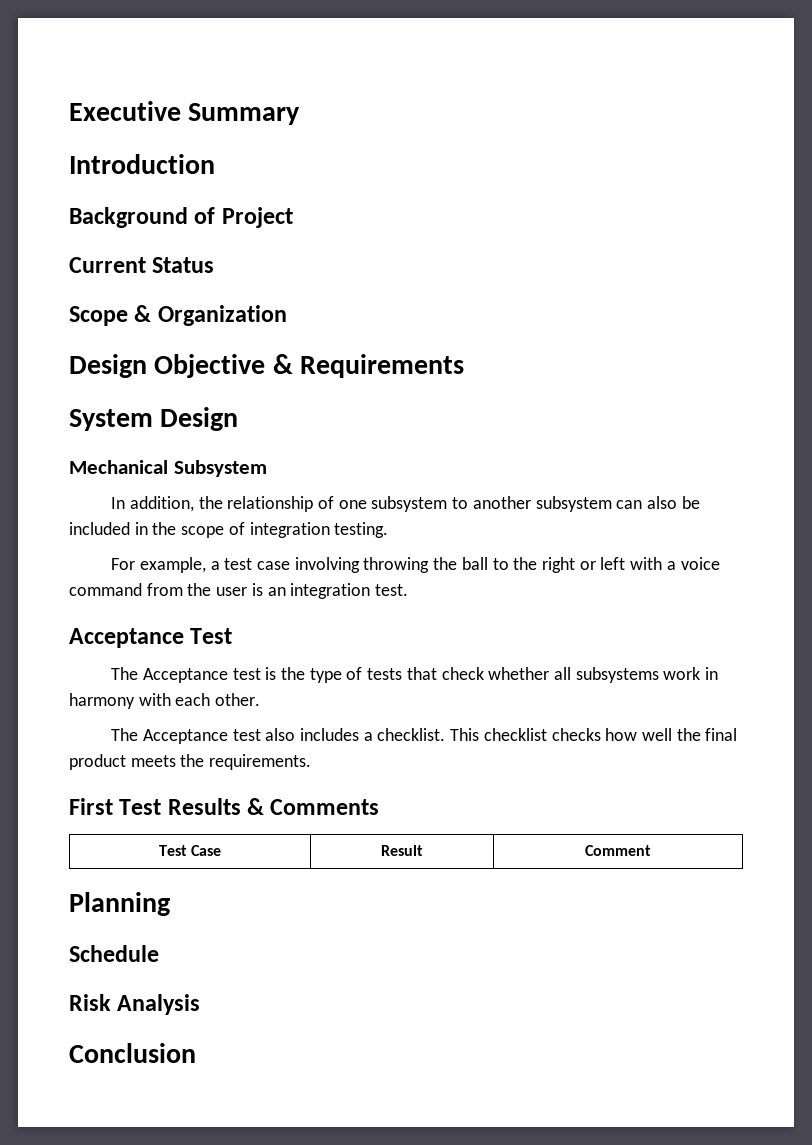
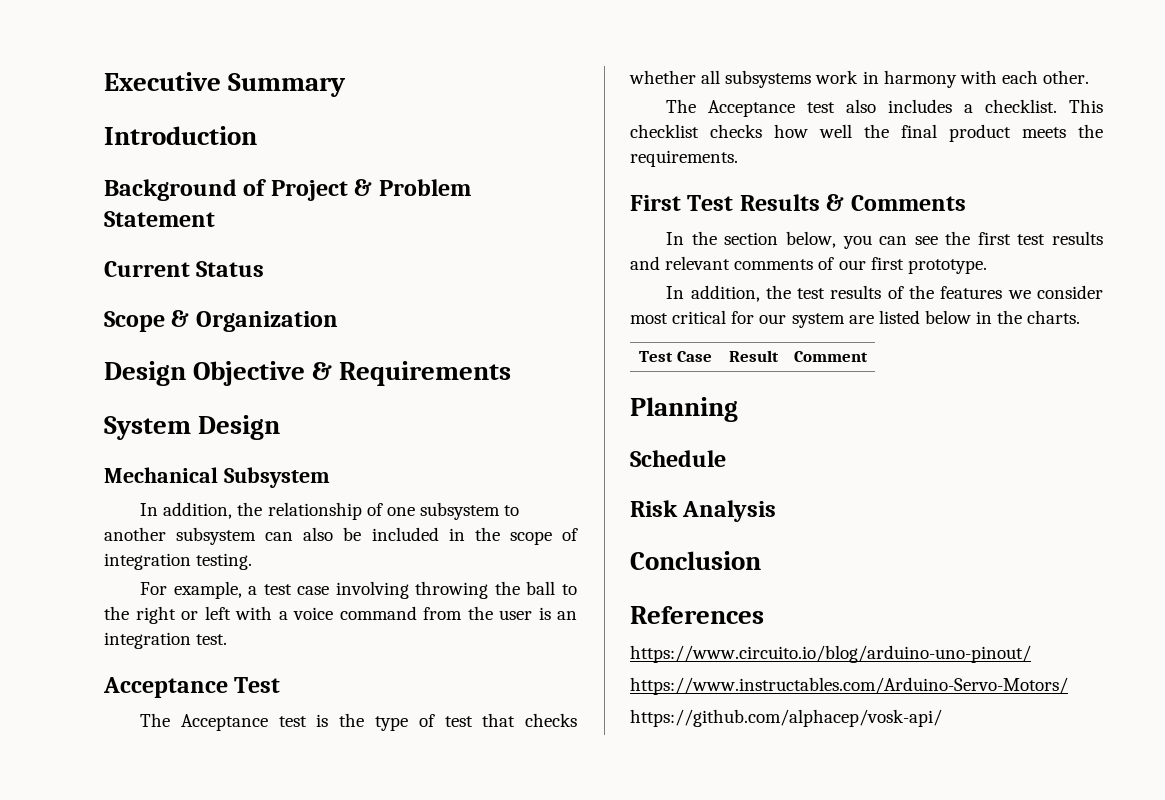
(293, 217) none -> [354,179,471,196] [104,211,215,227] & Problem Statement
[367,667,484,680] tests that check -> [444,713,577,727] test that checks
(380, 807) none -> [666,231,1103,249] [630,256,987,274] [666,285,1103,302] [630,310,1081,328] // In the section below, you can see the first test results and relevant comments of our first prototype. // In addition, the test results of the features we consider most critical for our system are listed below in the charts.
(196, 1053) none -> [630,606,764,624] [630,645,1031,663] [630,677,1068,695] [630,709,942,727] // References // https://www.circuito.io/blog/arduino-uno-pinout/ // https://www.instructables.com/Arduino-Servo-Motors/ // https://github.com/alphacep/vosk-api/

